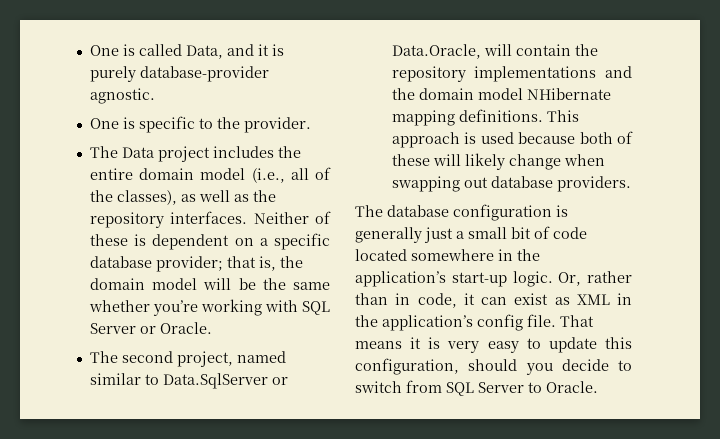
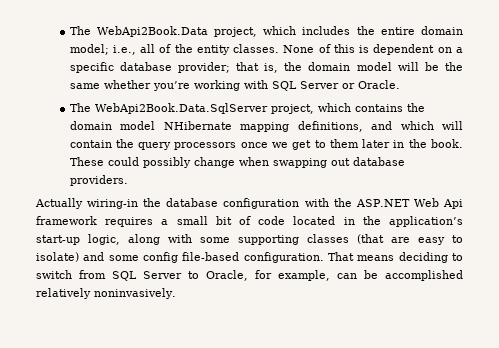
[89,44,284,59] [89,66,269,82] [89,88,155,104] [89,116,311,133] [89,146,210,162] One is called Data, and it is purely database-provider agnostic. // One is specific to the provider. // The Data project -> [69,26,297,37] The WebApi2Book.Data project, which
[200,168,285,183] model (i.e., -> [69,44,136,55] model; i.e.,
[116,190,276,205] [89,211,331,228] [89,234,128,246] classes), as well as the repository interfaces. Neither of these -> [196,44,355,55] entity classes. None of this
[121,351,286,367] [89,373,288,389] [391,44,598,59] [391,66,632,82] second project, named similar to Data.SqlServer or Data.Oracle, will contain the repository implementations and -> [94,103,403,114] WebApi2Book.Data.SqlServer project, which contains
[458,109,579,122] [391,131,633,148] [391,153,505,170] definitions. This approach is used because both of these will likely -> [297,121,464,132] [69,139,464,150] [69,157,191,168] definitions, and which will contain the query processors once we get to them later in the book. These could possibly
[355,204,568,221] [355,227,453,243] The database configuration is generally just -> [35,198,464,209] [36,216,154,227] Actually wiring-in the database configuration with the ASP.NET Web Api framework requires
[411,249,494,261] somewhere -> (336, 220) none
[512,271,632,287] [355,293,632,308] [355,314,594,331] [355,337,632,353] [355,358,609,375] logic. Or, rather than in code, it can exist as XML in the application’s config file. That means it is very easy to update this configuration, should you decide -> [88,234,463,245] [36,252,448,263] logic, along with some supporting classes (that are easy to isolate) and some config file-based configuration. That means deciding
[546,381,598,393] Oracle. -> [206,270,463,281] [36,288,176,299] Oracle, for example, can be accomplished relatively noninvasively.

